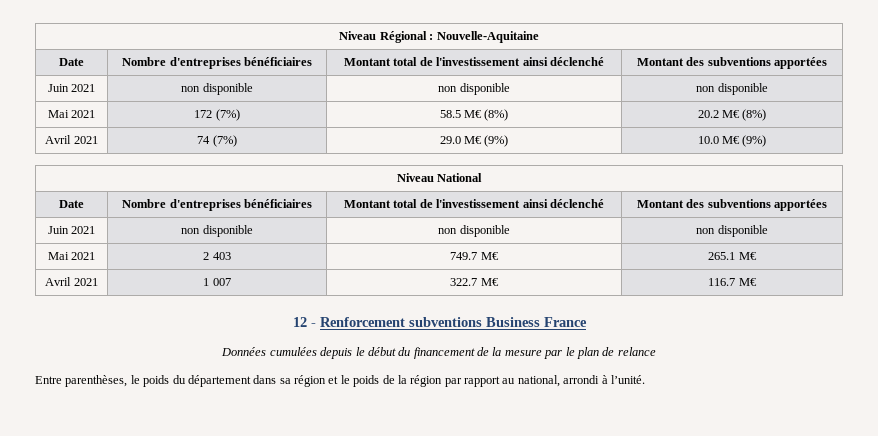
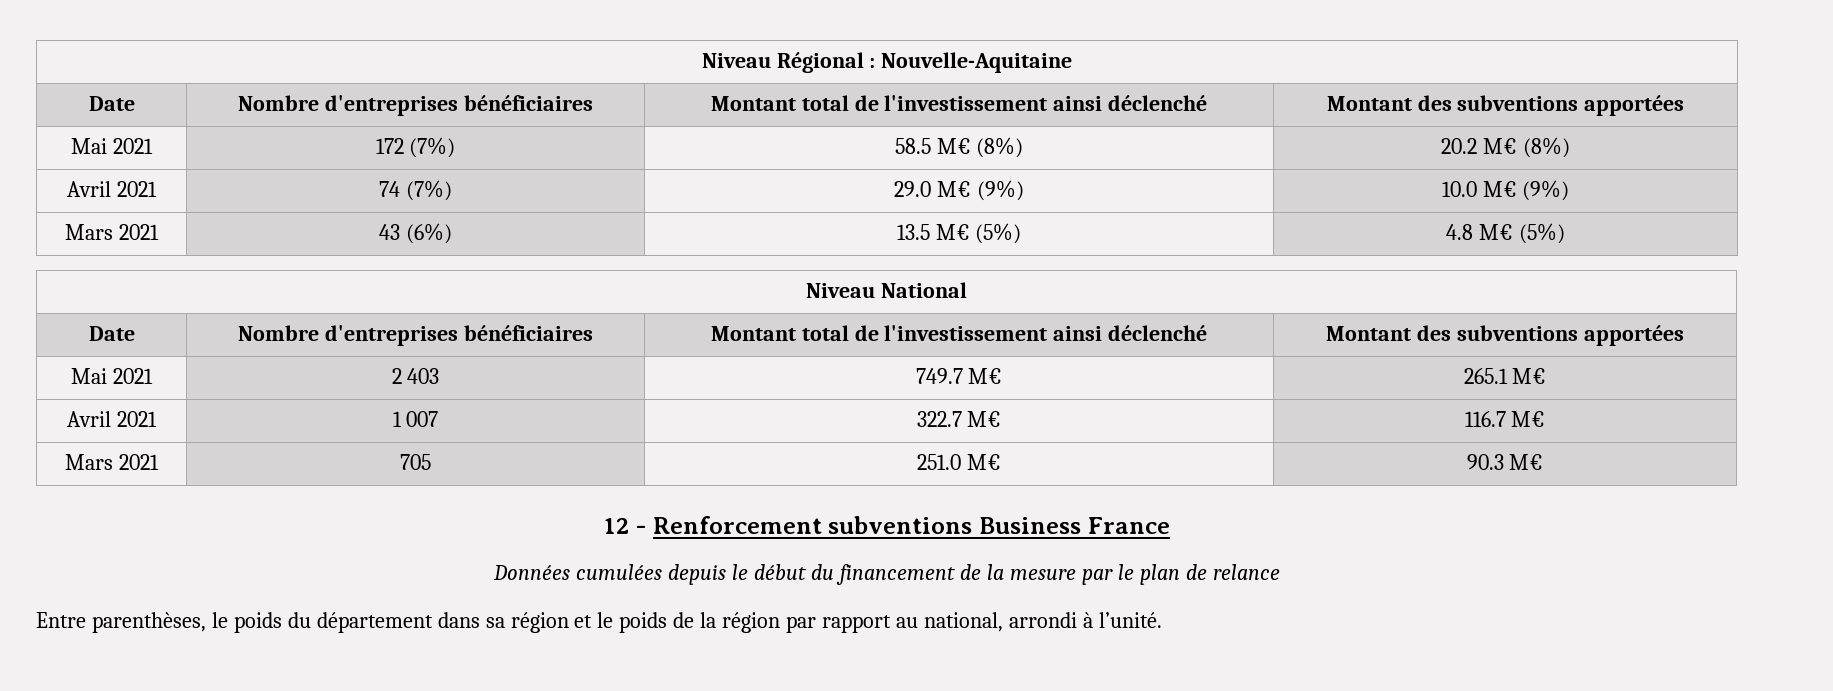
[47,84,96,92] [181,83,253,95] [438,83,510,95] [696,83,768,95] // Juin 2021 | non disponible | non disponible | non disponible -> (1685, 105) none
(767, 141) none -> [65,224,159,240] [379,223,452,244] [896,223,1022,244] [1446,223,1565,244] // Mars 2021 | 43 (6%) | 13.5 M€ (5%) | 4.8 M€ (5%)
[47,226,96,234] [181,225,253,237] [438,225,510,237] [696,225,768,237] // Juin 2021 | non disponible | non disponible | non disponible -> (1684, 335) none
(757, 282) none -> [65,454,159,470] [400,454,431,470] [917,454,1001,470] [1466,454,1544,470] // Mars 2021 | 705 | 251.0 M€ | 90.3 M€

